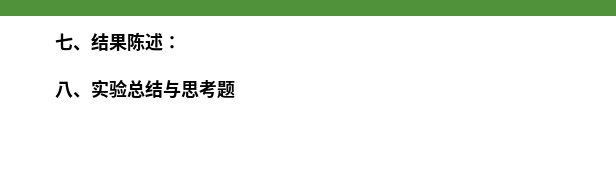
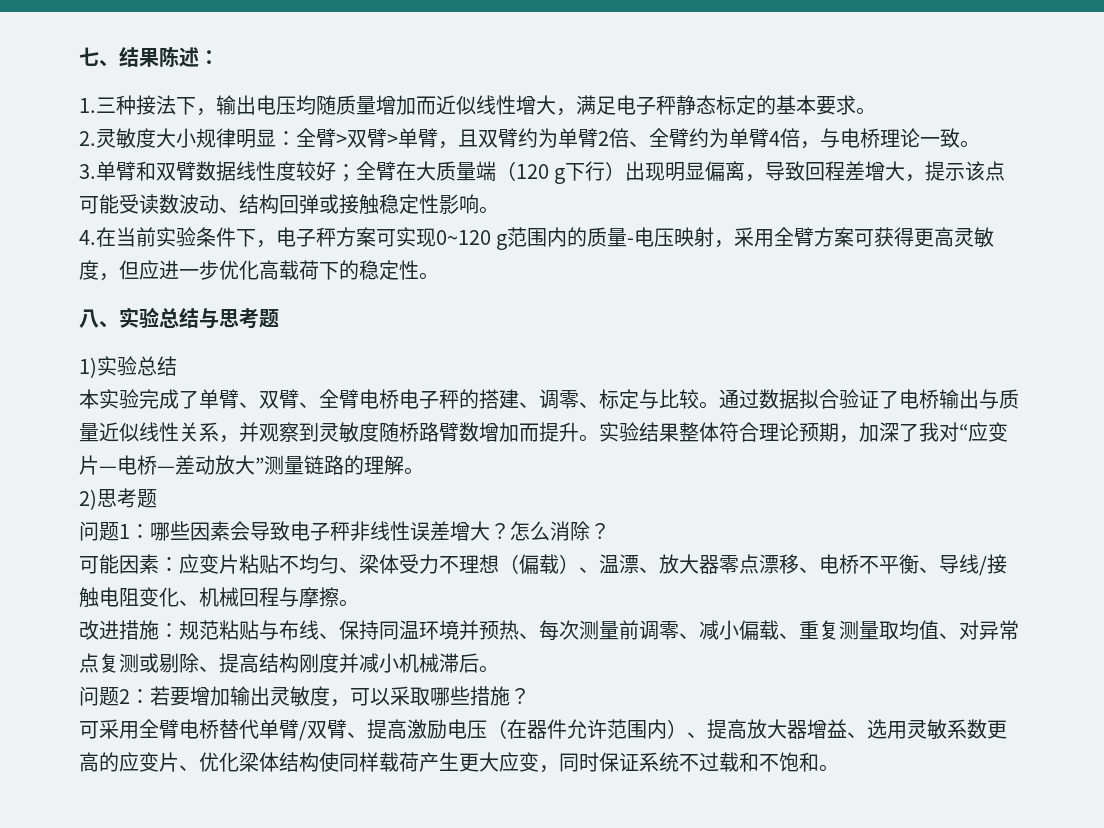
(181, 42) none -> [79,95,876,116] [79,128,980,149] [79,161,1006,184] [79,194,499,215] [79,227,995,250] [79,260,439,281] // 1.三种接法下，输出电压均随质量增加而近似线性增大，满足电子秤静态标定的基本要求。 // 2.灵敏度大小规律明显：全臂>双臂>单臂，且双臂约为单臂2倍、全臂约为单臂4倍，与电桥理论一致。 // 3.单臂和双臂数据线性度较好；全臂在大质量端（120 g下行）出现明显偏离，导致回程差增大，提示该点可能受读数波动、结构回弹或接触稳定性影响。 // 4.在当前实验条件下，电子秤方案可实现0~120 g范围内的质量-电压映射，采用全臂方案可获得更高灵敏度，但应进一步优化高载荷下的稳定性。
(235, 90) none -> [79,356,177,378] [79,389,1019,409] [79,422,1008,443] [79,455,424,475] [79,488,157,510] [79,521,610,541] [79,554,1007,576] [79,587,359,608] [79,620,1019,641] [79,653,499,673] [79,686,530,707] [79,719,1007,741] [79,752,839,773] // 1)实验总结 // 本实验完成了单臂、双臂、全臂电桥电子秤的搭建、调零、标定与比较。通过数据拟合验证了电桥输出与质量近似线性关系，并观察到灵敏度随桥路臂数增加而提升。实验结果整体符合理论预期，加深了我对“应变片—电桥—差动放大”测量链路的理解。 // 2)思考题 // 问题1：哪些因素会导致电子秤非线性误差增大？怎么消除？ // 可能因素：应变片粘贴不均匀、梁体受力不理想（偏载）、温漂、放大器零点漂移、电桥不平衡、导线/接触电阻变化、机械回程与摩擦。 // 改进措施：规范粘贴与布线、保持同温环境并预热、每次测量前调零、减小偏载、重复测量取均值、对异常点复测或剔除、提高结构刚度并减小机械滞后。 // 问题2：若要增加输出灵敏度，可以采取哪些措施？ // 可采用全臂电桥替代单臂/双臂、提高激励电压（在器件允许范围内）、提高放大器增益、选用灵敏系数更高的应变片、优化梁体结构使同样载荷产生更大应变，同时保证系统不过载和不饱和。

